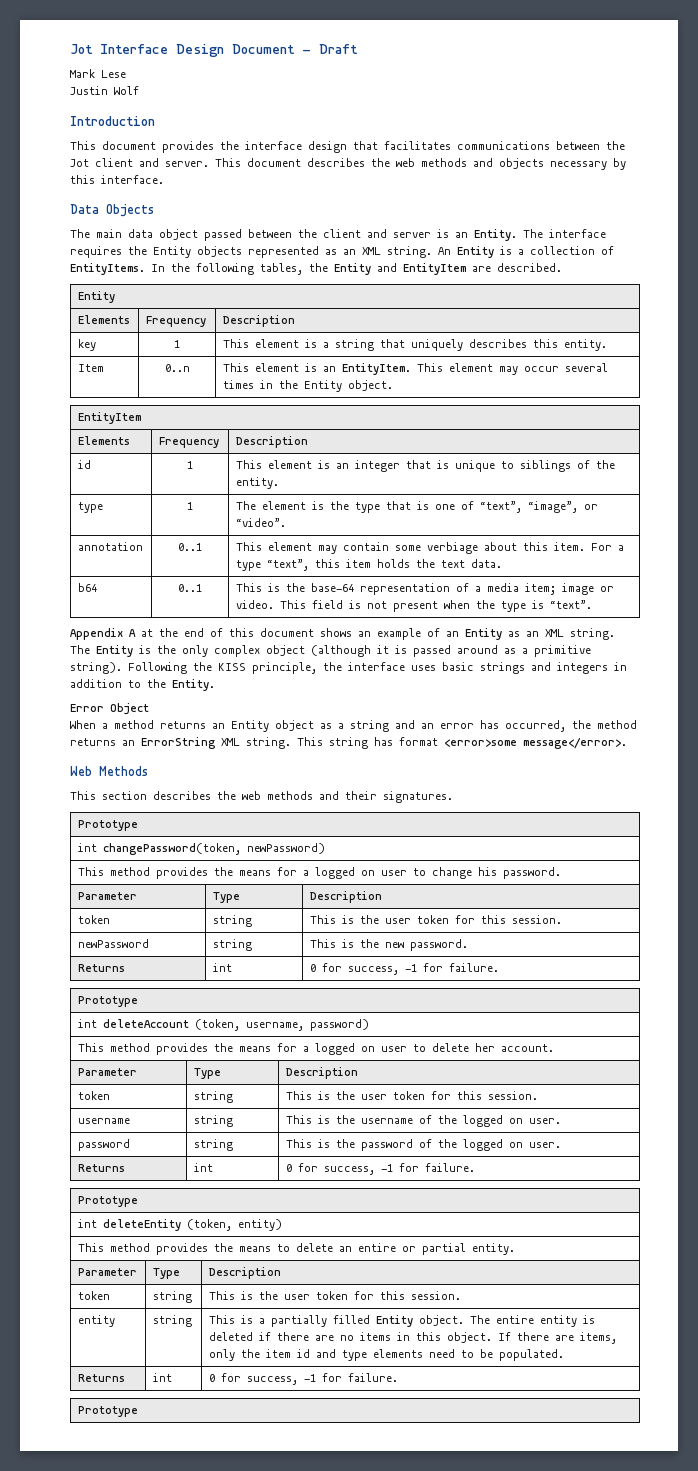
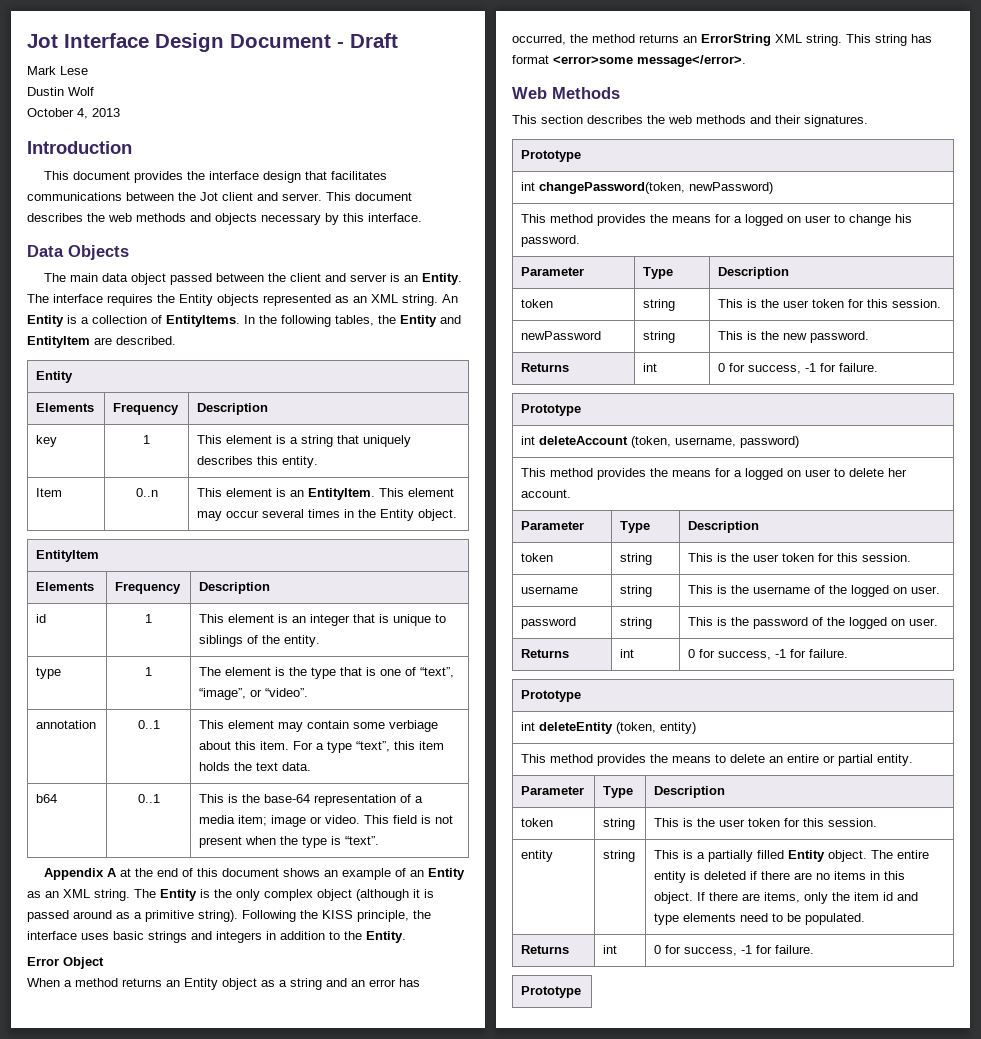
[70,86,108,95] Justin -> [27,87,64,96] Dustin
(139, 90) none -> [27,108,120,119] // October 4, 2013

